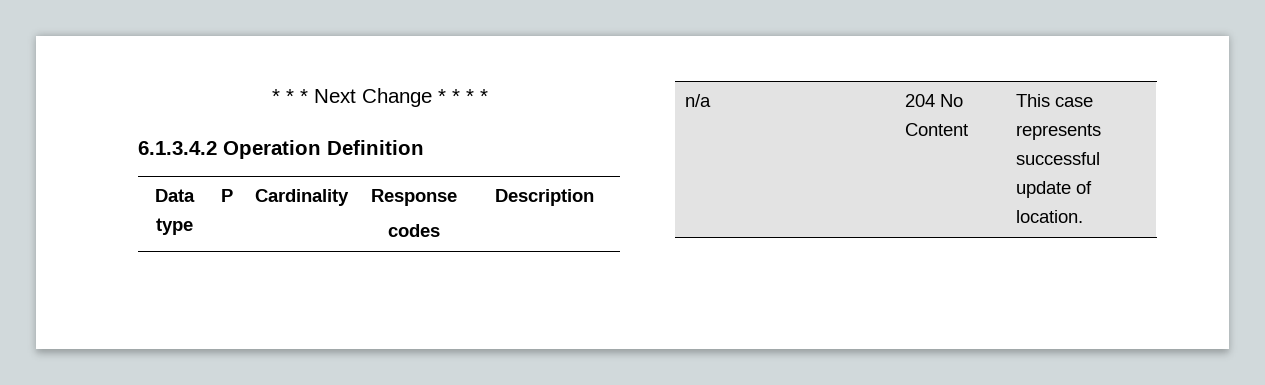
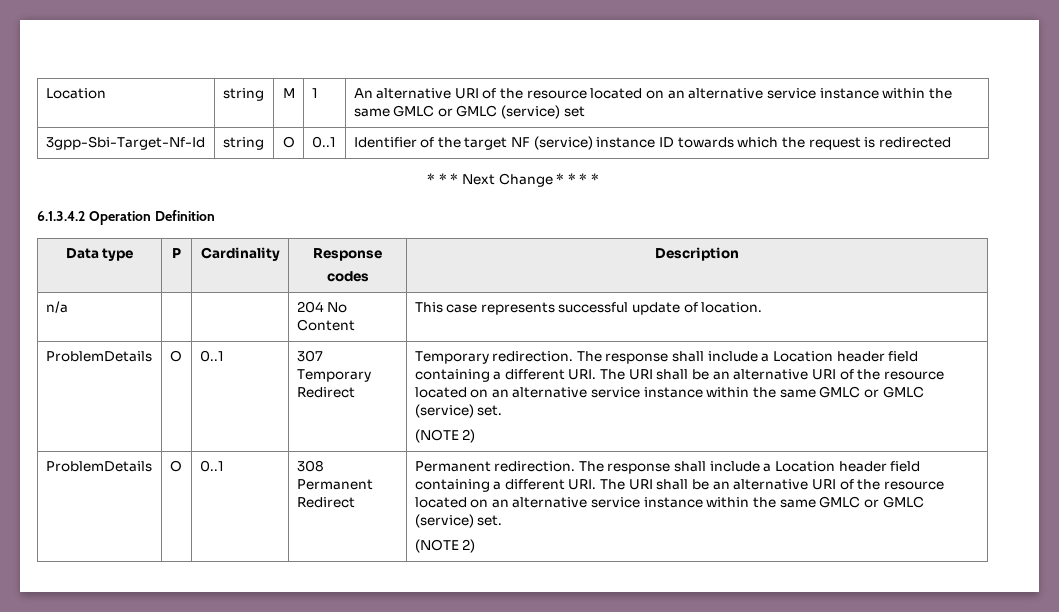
(271, 96) none -> [45,88,106,99] [222,88,264,101] [282,88,295,98] [311,88,318,98] [353,88,952,99] [353,105,585,119] [45,136,205,150] [222,137,264,150] [282,136,295,148] [311,136,336,148] [353,136,951,150] Location | string | M | 1 | An alternative URI of the resource located on an alternative service instance within the same GMLC or GMLC (service) set // 3gpp-Sbi-Target-Nf-Id | string | O | 0..1 | Identifier of the target NF (service) instance ID towards which the request is redirected //
(1084, 216) none -> [45,351,152,362] [169,350,182,362] [199,350,224,362] [296,350,323,362] [296,369,371,382] [296,387,355,398] [414,351,919,364] [414,369,944,382] [414,386,924,398] [414,404,503,418] [414,429,476,443] [45,461,152,472] [169,460,182,472] [199,460,224,472] [296,460,324,472] [296,479,373,490] [296,497,355,508] [414,461,921,474] [414,479,944,492] [414,496,924,508] [414,514,503,528] [414,539,476,553] // ProblemDetails | O | 0..1 | 307 Temporary Redirect | Temporary redirection. The response shall include a Location header field containing a different URI. The URI shall be an alternative URI of the resource located on an alternative service instance within the same GMLC or GMLC (service) set. // (NOTE 2) // ProblemDetails | O | 0..1 | 308 Permanent Redirect | Permanent redirection. The response shall include a Location header field containing a different URI. The URI shall be an alternative URI of the resource located on an alternative service instance within the same GMLC or GMLC (service) set. // (NOTE 2)

